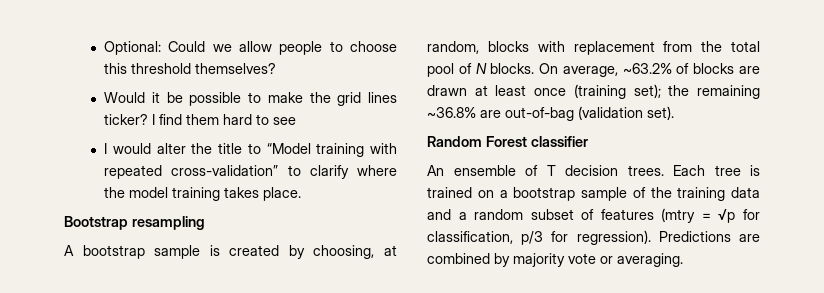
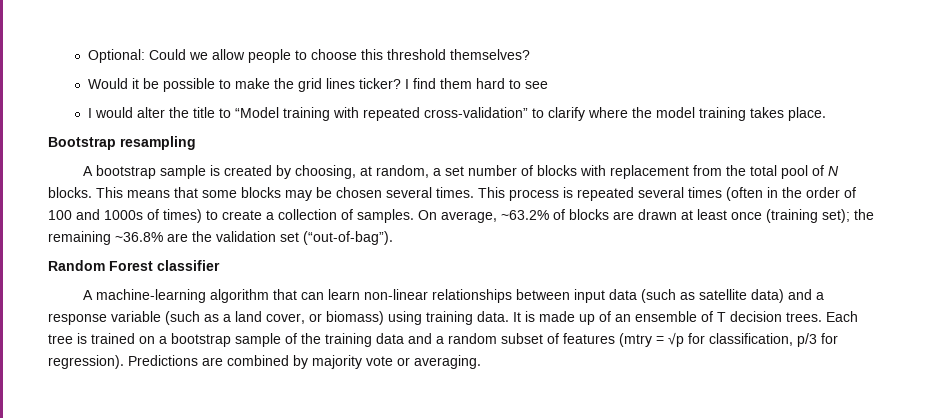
(479, 47) none -> [432,165,533,176] a set number of
(535, 68) none -> [96,187,856,201] [48,209,414,223] This means that some blocks may be chosen several times. This process is repeated several times (often in the order of 100 and 1000s of times) to create a collection of samples.
[505,106,674,121] out-of-bag (validation set). -> [192,231,393,245] the validation set (“out-of-bag”).
[427,165,444,176] An -> [82,289,824,303] [48,311,631,325] A machine-learning algorithm that can learn non-linear relationships between input data (such as satellite data) and a response variable (such as a land cover, or biomass) using training data. It is made up of an

